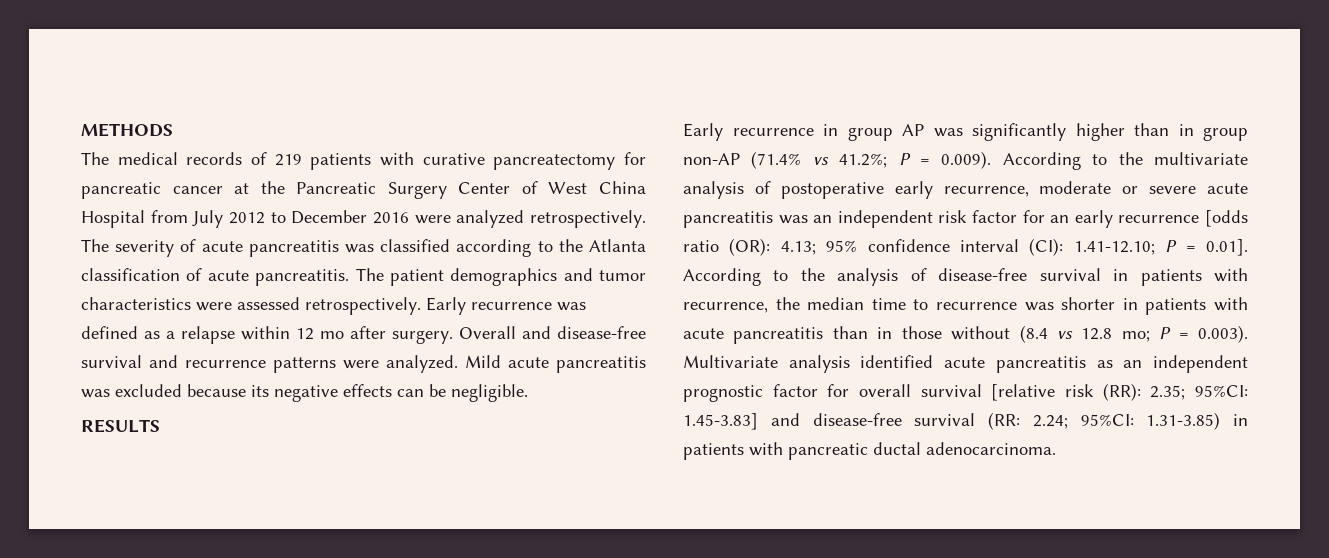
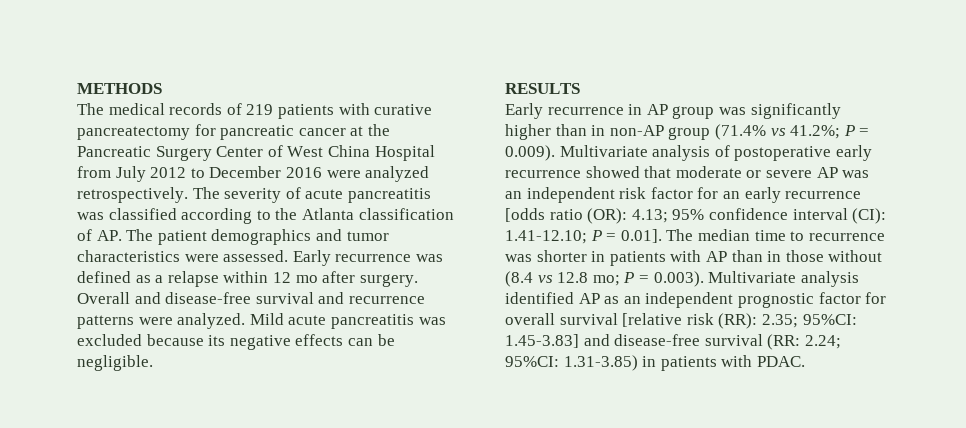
[207,269,350,286] acute pancreatitis. -> [96,230,122,241] AP.
[237,297,421,315] assessed retrospectively. -> [223,250,289,262] assessed.
[847,124,924,141] group AP -> [646,104,715,119] AP group
[1203,127,1248,141] [683,153,740,165] group non-AP -> [609,125,711,140] non-AP group
[1002,152,1248,170] According to the multivariate -> [559,145,648,157] Multivariate
[943,186,1029,197] recurrence, -> [505,166,672,178] recurrence showed that
[1207,183,1248,194] [683,211,773,228] acute pancreatitis -> [816,167,838,178] AP
[683,268,1248,286] [683,297,800,313] According to the analysis of disease-free survival in patients with recurrence, the -> [666,229,694,241] The
[683,327,824,344] acute pancreatitis -> [705,251,727,262] AP
[944,356,1086,373] acute pancreatitis -> [578,293,600,304] AP
[788,442,1056,460] pancreatic ductal adenocarcinoma. -> [756,356,805,367] PDAC.

